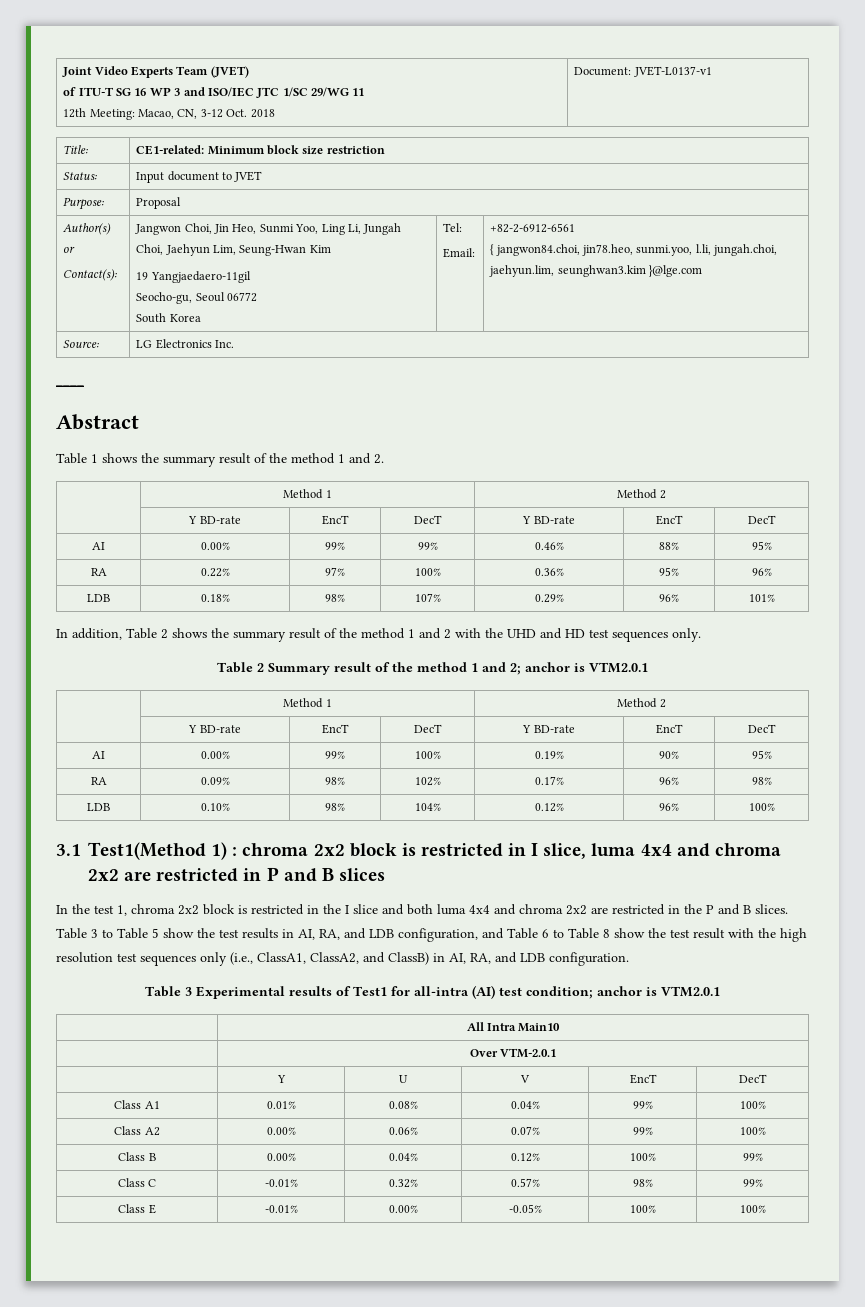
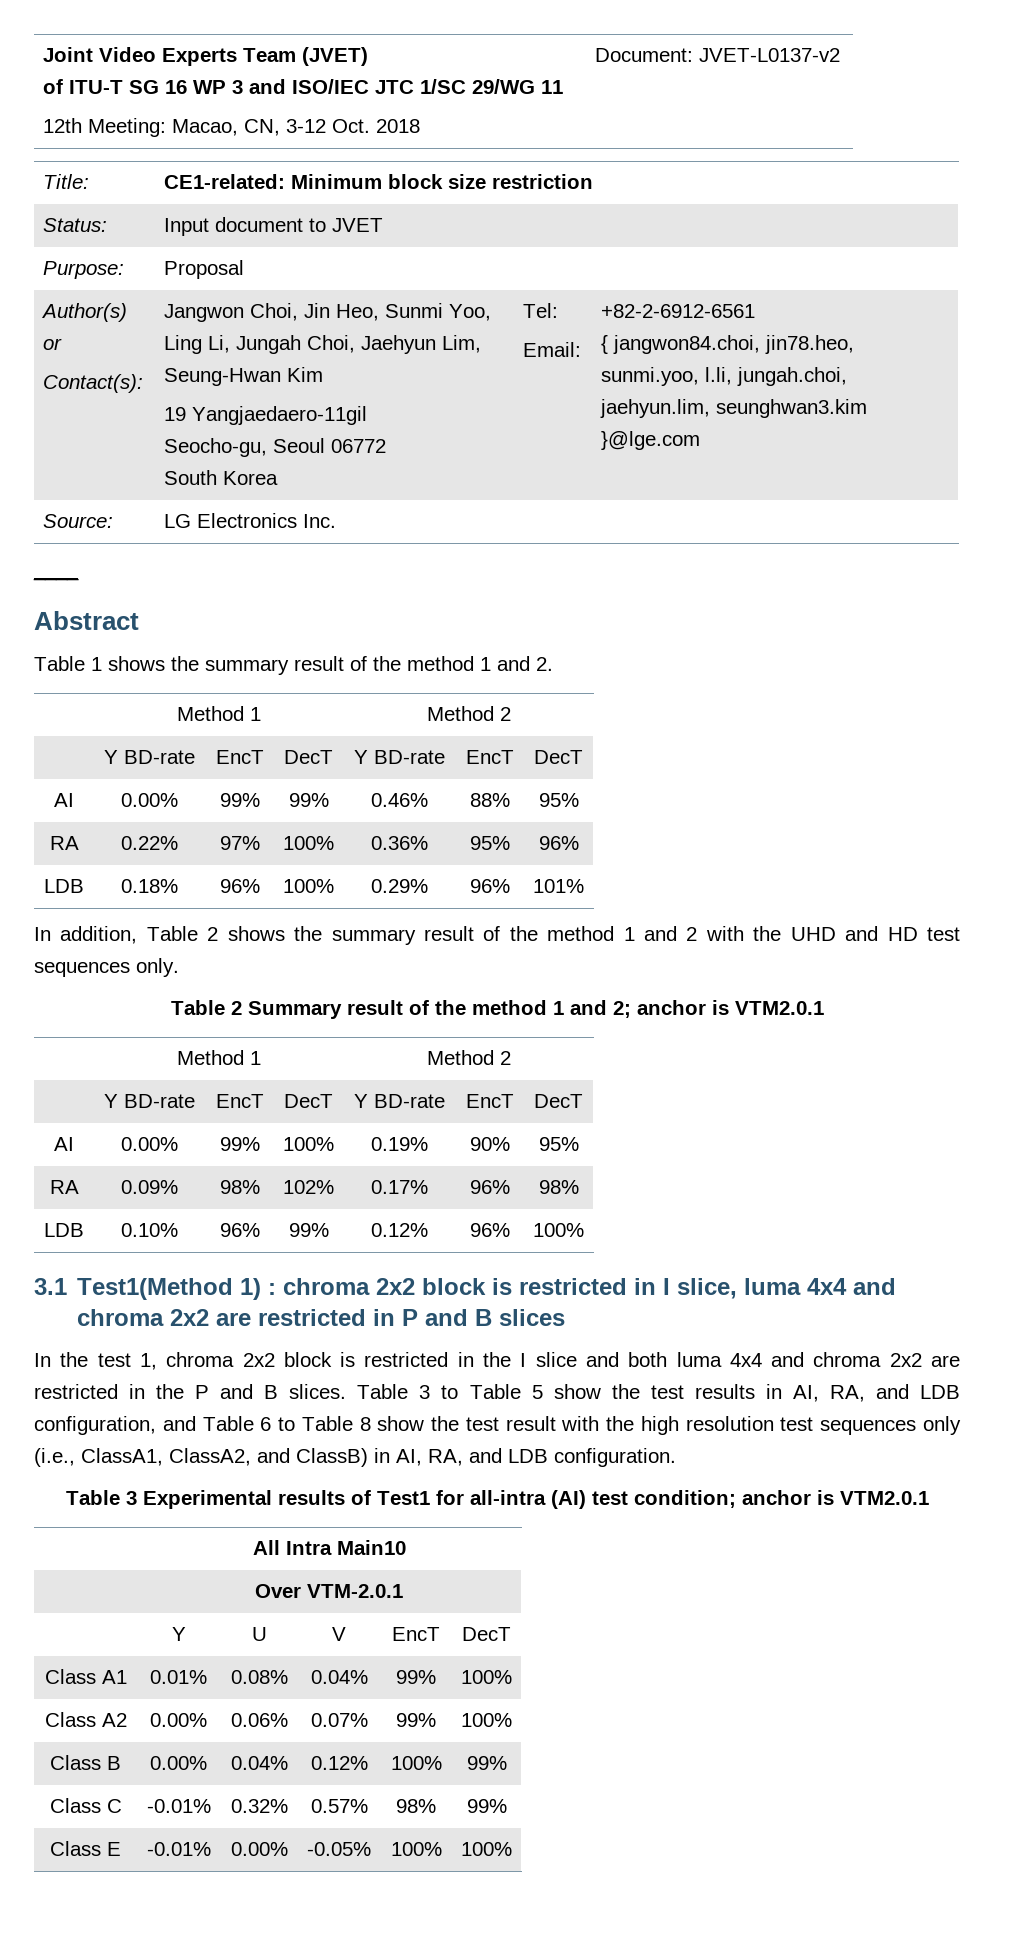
[633,66,712,77] JVET-L0137-v1 -> [699,48,841,62] JVET-L0137-v2
[325,594,345,602] [414,593,441,602] 98% | 107% -> [219,879,260,893] [283,879,334,893] 96% | 100%
[325,803,345,811] [414,803,441,811] 98% | 104% -> [219,1223,260,1237] [288,1223,329,1237] 96% | 99%

